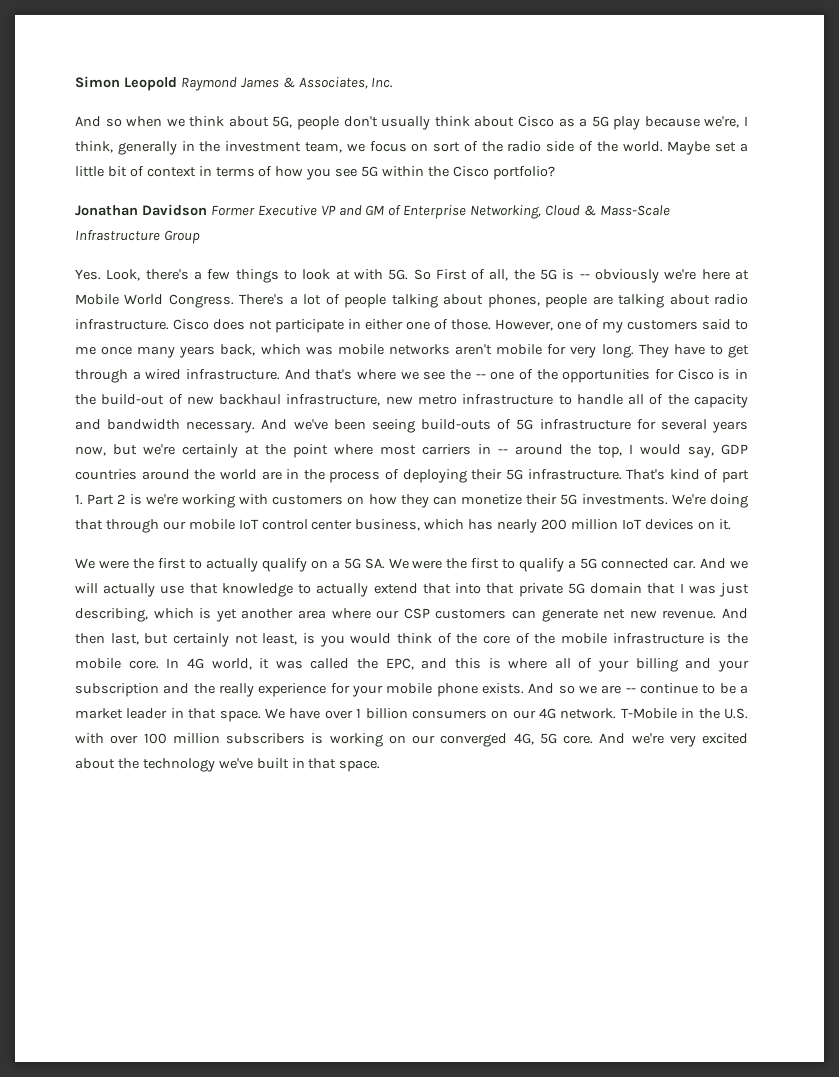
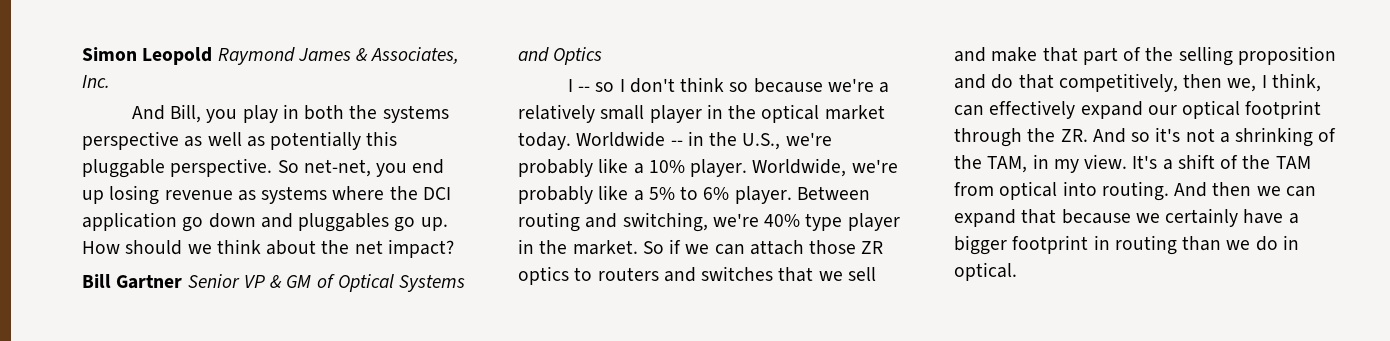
[105,116,748,130] [75,141,748,155] [75,166,555,180] [75,204,670,219] [75,230,200,244] [75,269,750,283] [75,294,748,308] [75,319,748,333] [75,344,750,358] [75,369,748,383] [75,394,749,408] [75,419,748,433] [75,444,748,458] [75,469,749,483] [75,494,748,508] [75,519,731,533] [75,558,748,572] [75,583,750,597] [75,608,749,622] [75,633,748,647] [75,658,750,672] [75,683,749,697] [75,708,749,722] [75,733,748,747] [75,758,381,772] so when we think about 5G, people don't usually think about Cisco as a 5G play because we're, I think, generally in the investment team, we focus on sort of the radio side of the world. Maybe set a little bit of context in terms of how you see 5G within the Cisco portfolio? // Jonathan Davidson Former Executive VP and GM of Enterprise Networking, Cloud & Mass-Scale Infrastructure Group // Yes. Look, there's a few things to look at with 5G. So First of all, the 5G is -- obviously we're here at Mobile World Congress. There's a lot of people talking about phones, people are talking about radio infrastructure. Cisco does not participate in either one of those. However, one of my customers said to me once many years back, which was mobile networks aren't mobile for very long. They have to get through a wired infrastructure. And that's where we see the -- one of the opportunities for Cisco is in the build-out of new backhaul infrastructure, new metro infrastructure to handle all of the capacity and bandwidth necessary. And we've been seeing build-outs of 5G infrastructure for several years now, but we're certainly at the point where most carriers in -- around the top, I would say, GDP countries around the world are in the process of deploying their 5G infrastructure. That's kind of part 1. Part 2 is we're working with customers on how they can monetize their 5G investments. We're doing that through our mobile IoT control center business, which has nearly 200 million IoT devices on it. // We were the first to actually qualify on a 5G SA. We were the first to qualify a 5G connected car. And we will actually use that knowledge to actually extend that into that private 5G domain that I was just describing, which is yet another area where our CSP customers can generate net new revenue. And then last, but certainly not least, is you would think of the core of the mobile infrastructure is the mobile core. In 4G world, it was called the EPC, and this is where all of your billing and your subscription and the really experience for your mobile phone exists. And so we are -- continue to be a market leader in that space. We have over 1 billion consumers on our 4G network. T-Mobile in the U.S. with over 100 million subscribers is working on our converged 4G, 5G core. And we're very excited about the technology we've built in that space. -> [170,104,449,123] [82,131,398,150] [82,158,445,178] [82,185,451,205] [82,212,448,232] [82,239,454,258] [82,274,466,292] [518,47,603,65] [567,77,890,93] [518,104,885,123] [518,131,832,150] [518,158,898,177] [518,185,870,204] [518,212,900,232] [518,239,884,255] [518,266,876,285] [954,46,1336,66] [954,73,1321,92] [954,100,1322,119] [954,127,1337,147] [954,154,1311,173] [954,181,1316,201] [954,208,1299,227] [954,235,1299,255] [954,262,1017,281] Bill, you play in both the systems perspective as well as potentially this pluggable perspective. So net-net, you end up losing revenue as systems where the DCI application go down and pluggables go up. How should we think about the net impact? // Bill Gartner Senior VP & GM of Optical Systems and Optics // I -- so I don't think so because we're a relatively small player in the optical market today. Worldwide -- in the U.S., we're probably like a 10% player. Worldwide, we're probably like a 5% to 6% player. Between routing and switching, we're 40% type player in the market. So if we can attach those ZR optics to routers and switches that we sell and make that part of the selling proposition and do that competitively, then we, I think, can effectively expand our optical footprint through the ZR. And so it's not a shrinking of the TAM, in my view. It's a shift of the TAM from optical into routing. And then we can expand that because we certainly have a bigger footprint in routing than we do in optical.

